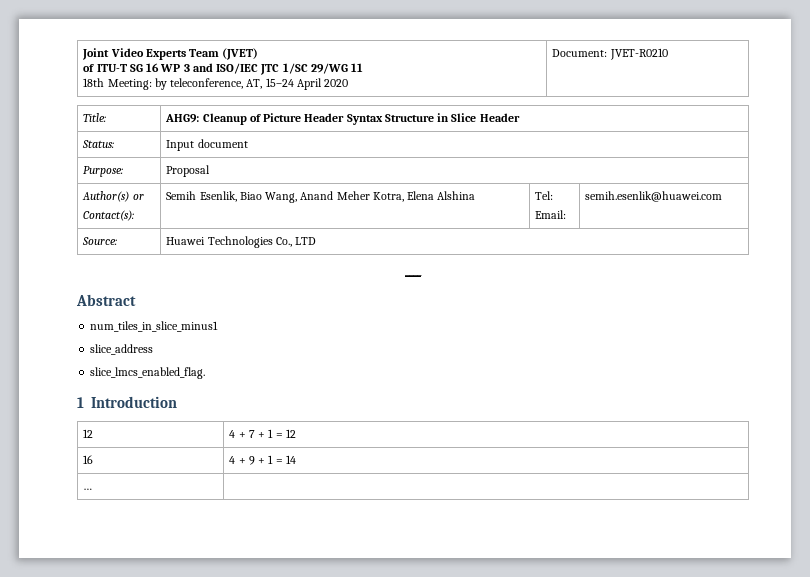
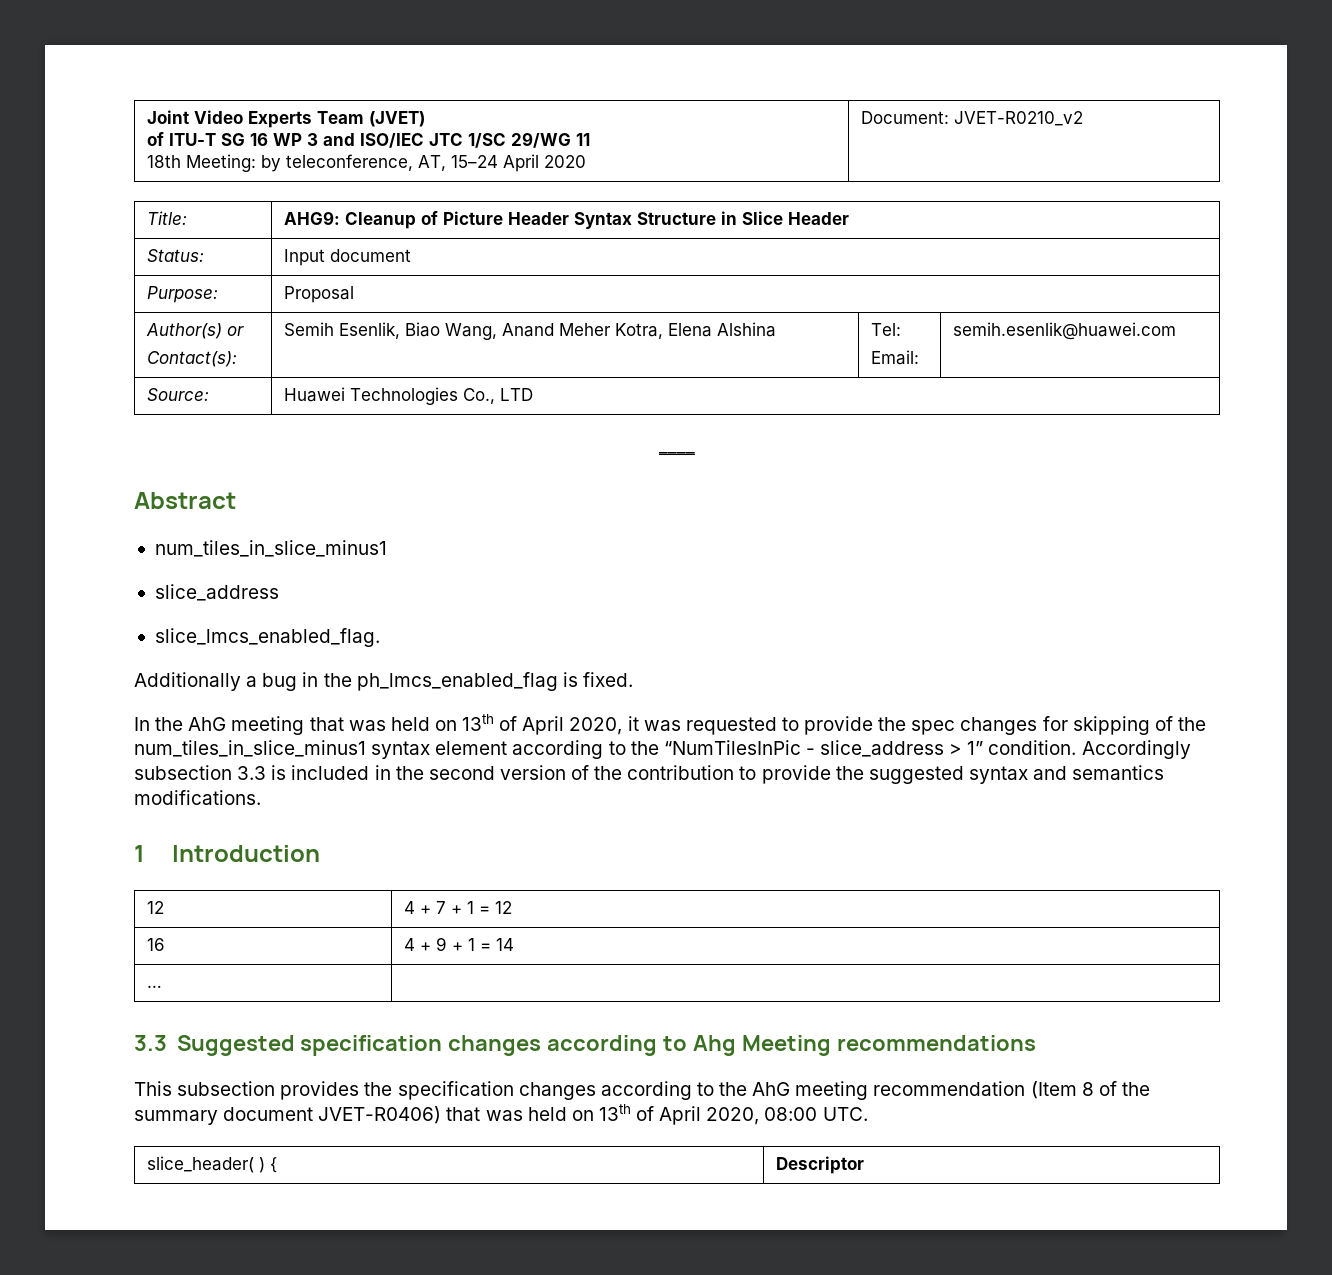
[609,48,668,60] JVET-R0210 -> [953,111,1083,126] JVET-R0210_v2
(206, 373) none -> [134,672,633,691] [134,714,1206,735] [134,740,1191,759] [134,765,1165,784] [134,790,261,805] // Additionally a bug in the ph_lmcs_enabled_flag is fixed. // In the AhG meeting that was held on 13th of April 2020, it was requested to provide the spec changes for skipping of the num_tiles_in_slice_minus1 syntax element according to the “NumTilesInPic - slice_address > 1” condition. Accordingly subsection 3.3 is included in the second version of the contribution to provide the suggested syntax and semantics modifications.
(93, 489) none -> [134,1035,1037,1056] [134,1081,1150,1100] [134,1104,868,1125] [146,1156,277,1173] [775,1156,864,1174] // 3.3 Suggested specification changes according to Ahg Meeting recommendations // This subsection provides the specification changes according to the AhG meeting recommendation (Item 8 of the summary document JVET-R0406) that was held on 13th of April 2020, 08:00 UTC. // slice_header( ) { | Descriptor

